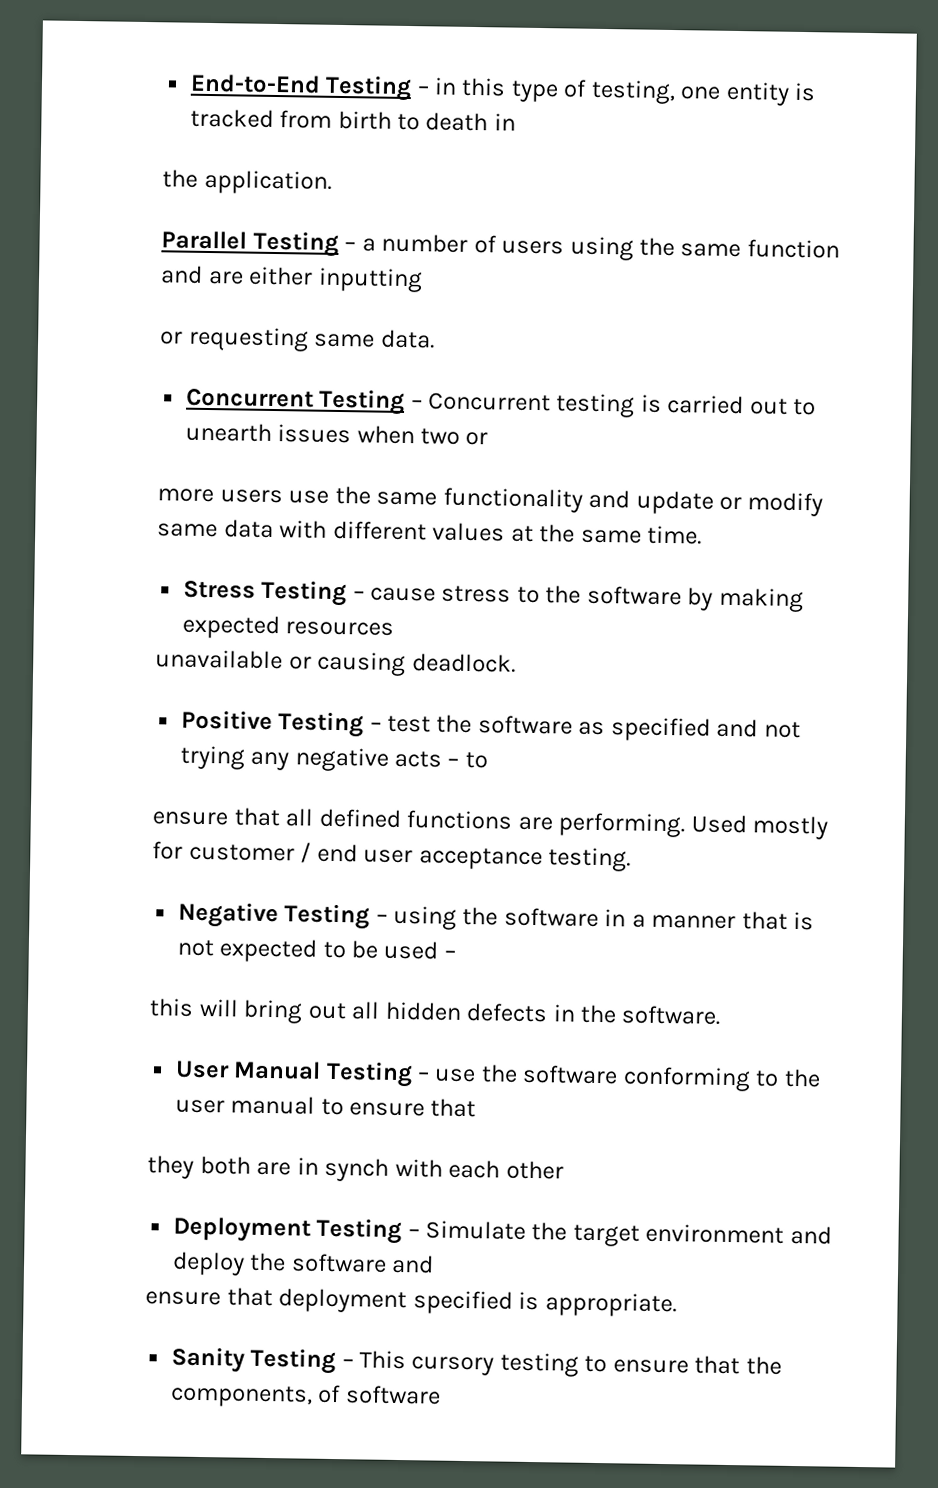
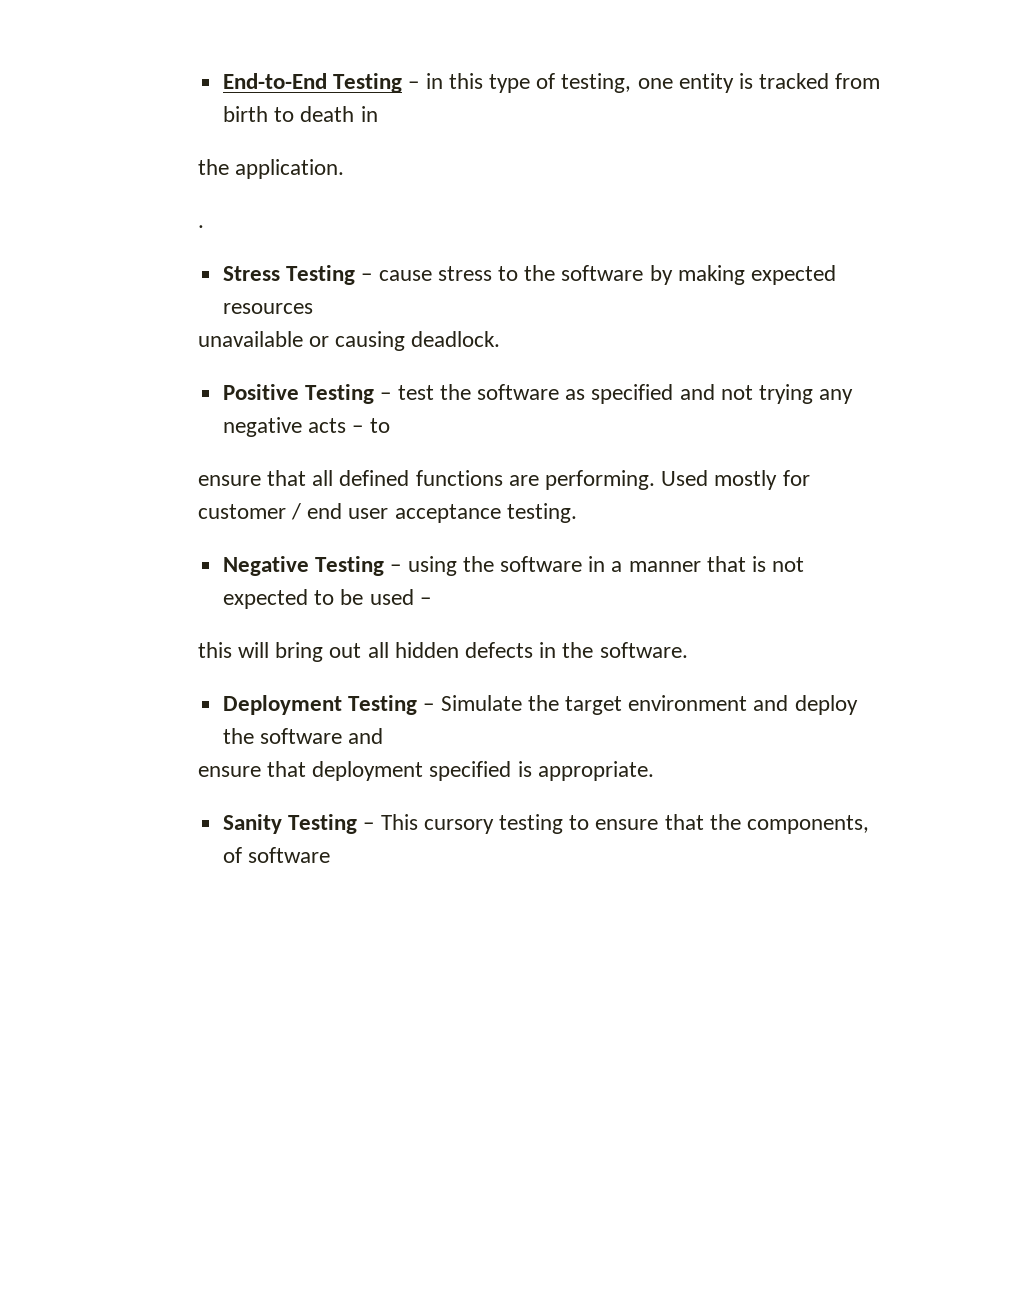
[161,230,840,261] [160,265,423,293] [160,326,435,352] [185,388,817,418] [184,422,489,446] [157,485,824,517] [157,519,702,545] Parallel Testing – a number of users using the same function and are either inputting // or requesting same data. // Concurrent Testing – Concurrent testing is carried out to unearth issues when two or // more users use the same functionality and update or modify same data with different values at the same time. -> [197,225,204,228] .
[174,1060,821,1092] [174,1095,477,1118] [147,1155,564,1182] // User Manual Testing – use the software conforming to the user manual to ensure that // they both are in synch with each other -> (688, 650) none

